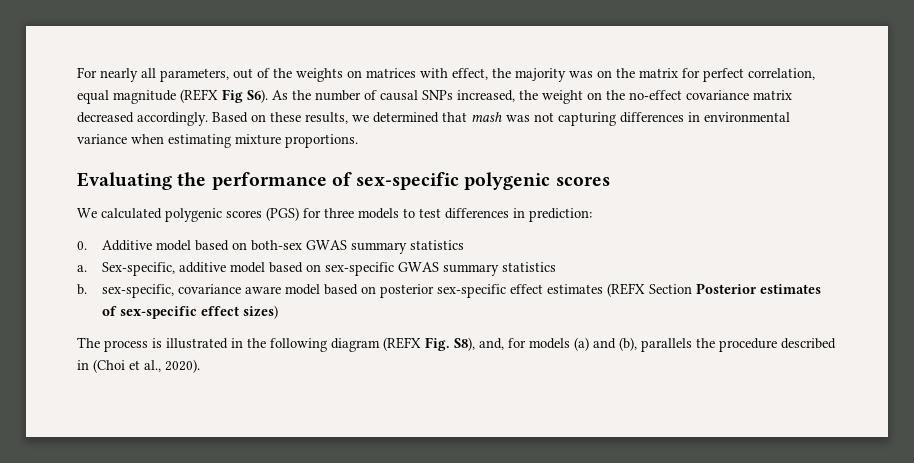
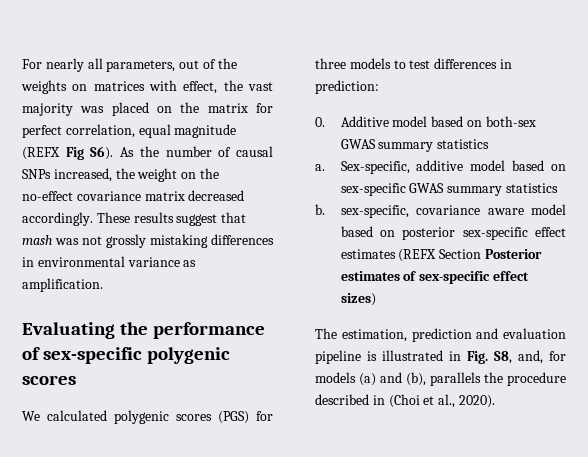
(511, 73) none -> [248,82,273,91] vast
(593, 74) none -> [111,102,149,116] placed
[212,112,439,124] Based on these results, we determined -> [96,212,218,226] These results suggest
[558,112,616,126] capturing -> [106,234,208,248] grossly mistaking
[131,134,358,148] when estimating mixture proportions. -> [183,260,197,267] [22,278,103,292] as amplification.
[104,337,475,352] process is illustrated in the following diagram (REFX Fig. S8), -> [341,328,566,342] [315,350,512,364] estimation, prediction and evaluation pipeline is illustrated in Fig. S8,

